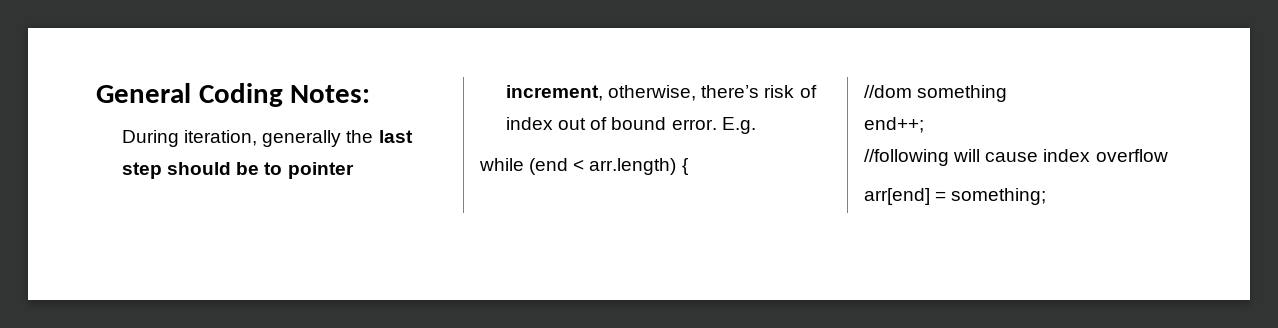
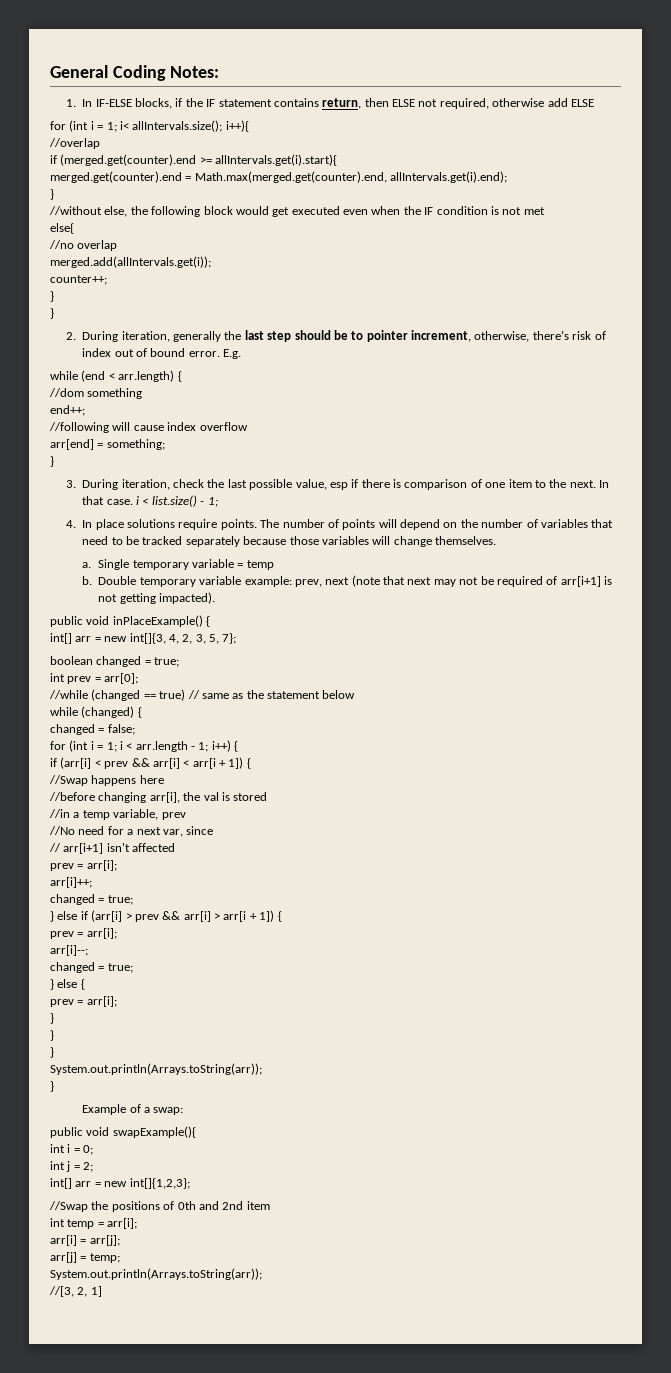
(371, 94) none -> [66,98,594,109] [50,120,249,132] [49,138,100,149] [50,154,338,166] [50,171,508,183] [50,189,54,200] [49,206,545,217] [50,223,74,234] [49,240,118,251] [50,256,211,268] [50,275,107,285] [50,291,54,302] [50,308,54,319] [66,332,77,340] 1. In IF-ELSE blocks, if the IF statement contains return, then ELSE not required, otherwise add ELSE // for (int i = 1; i< allIntervals.size(); i++){ // //overlap // if (merged.get(counter).end >= allIntervals.get(i).start){ // merged.get(counter).end = Math.max(merged.get(counter).end, allIntervals.get(i).end); // } // //without else, the following block would get executed even when the IF condition is not met // else{ // //no overlap // merged.add(allIntervals.get(i)); // counter++; // } // } // 2.
(1047, 196) none -> [50,456,54,467] [66,479,610,490] [82,495,218,507] [66,519,614,530] [82,536,497,547] [82,559,274,570] [82,575,613,587] [98,592,216,604] [50,615,211,627] [50,633,237,644] [50,656,180,667] [50,673,139,684] [49,689,356,701] [50,706,142,718] [50,724,135,735] [50,740,239,752] [50,757,251,769] [49,775,164,786] [49,792,268,803] [49,809,186,820] [49,826,214,837] [49,843,176,854] [50,860,117,871] [50,877,92,888] [50,894,133,905] [50,910,282,922] [50,928,117,939] [50,945,88,956] [50,962,133,973] [50,979,85,990] [50,996,117,1007] [50,1013,54,1024] [50,1030,54,1041] [50,1047,54,1058] [50,1063,262,1075] [50,1081,54,1092] [82,1104,184,1115] [50,1126,196,1138] [50,1144,94,1155] [50,1161,94,1172] [50,1178,190,1189] [49,1201,270,1212] [50,1218,138,1229] [50,1235,120,1246] [50,1252,120,1263] [50,1268,262,1280] [49,1286,102,1297] // } // 3. During iteration, check the last possible value, esp if there is comparison of one item to the next. In that case. i < list.size() - 1; // 4. In place solutions require points. The number of points will depend on the number of variables that need to be tracked separately because those variables will change themselves. // a. Single temporary variable = temp // b. Double temporary variable example: prev, next (note that next may not be required of arr[i+1] is not getting impacted). // public void inPlaceExample() { // int[] arr = new int[]{3, 4, 2, 3, 5, 7}; // boolean changed = true; // int prev = arr[0]; // //while (changed == true) // same as the statement below // while (changed) { // changed = false; // for (int i = 1; i < arr.length - 1; i++) { // if (arr[i] < prev && arr[i] < arr[i + 1]) { // //Swap happens here // //before changing arr[i], the val is stored // //in a temp variable, prev // //No need for a next var, since // // arr[i+1] isn't affected // prev = arr[i]; // arr[i]++; // changed = true; // } else if (arr[i] > prev && arr[i] > arr[i + 1]) { // prev = arr[i]; // arr[i]--; // changed = true; // } else { // prev = arr[i]; // } // } // } // System.out.println(Arrays.toString(arr)); // } // Example of a swap: // public void swapExample(){ // int i = 0; // int j = 2; // int[] arr = new int[]{1,2,3}; // //Swap the positions of 0th and 2nd item // int temp = arr[i]; // arr[i] = arr[j]; // arr[j] = temp; // System.out.println(Arrays.toString(arr)); // //[3, 2, 1]

